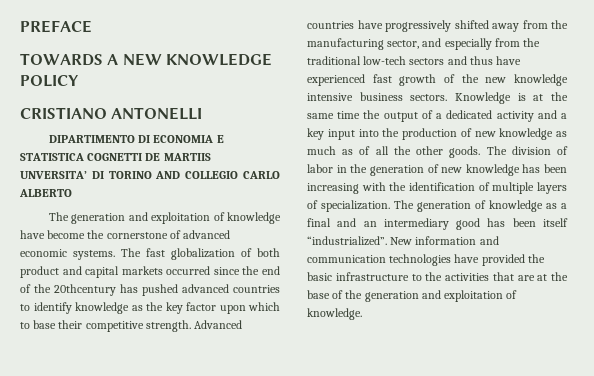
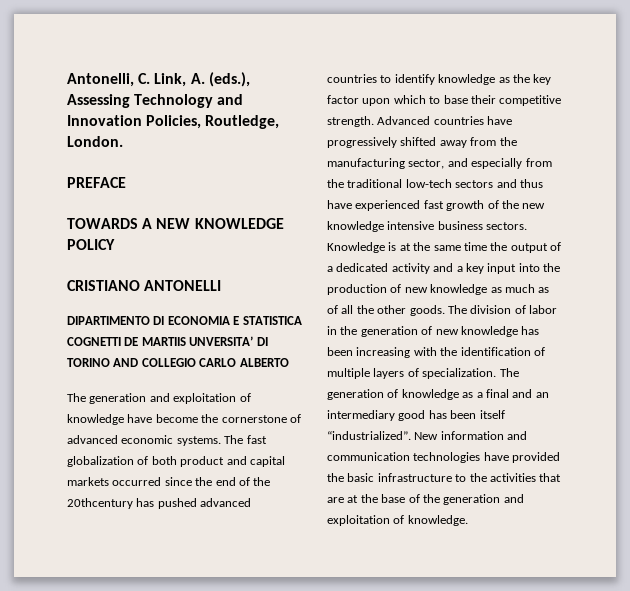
(20, 26) none -> [67,72,250,87] [67,94,244,108] [67,115,280,129] [67,136,123,147] Antonelli, C. Link, A. (eds.), Assessing Technology and Innovation Policies, Routledge, London. //

